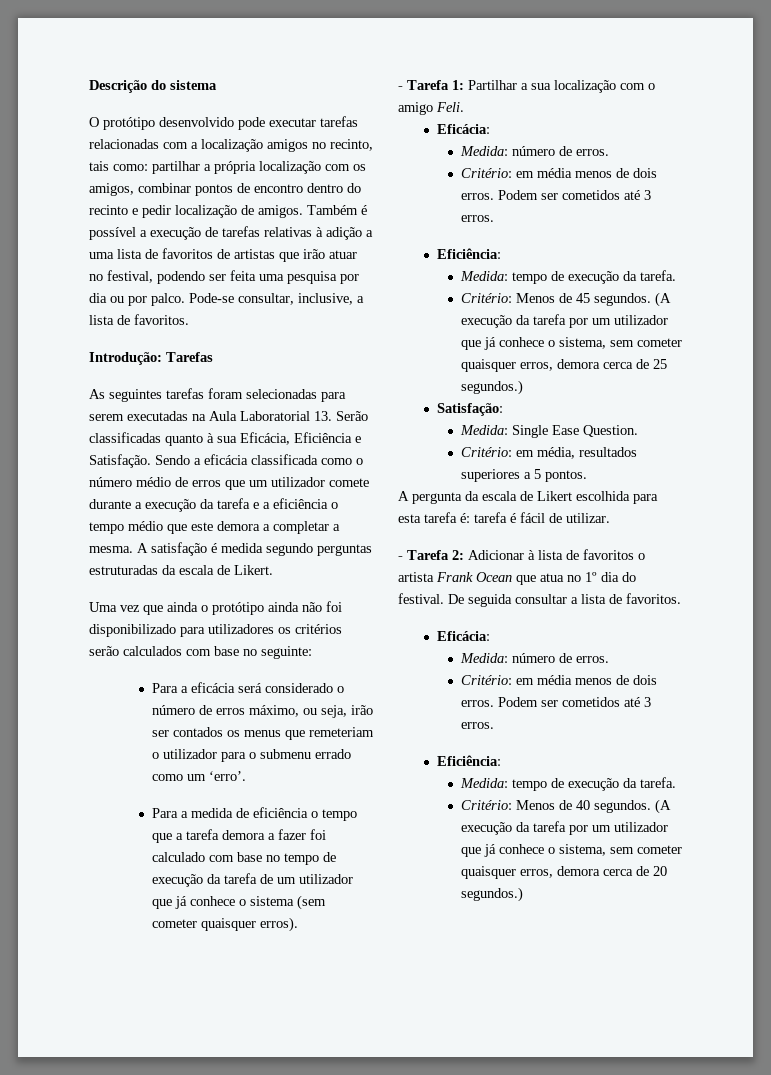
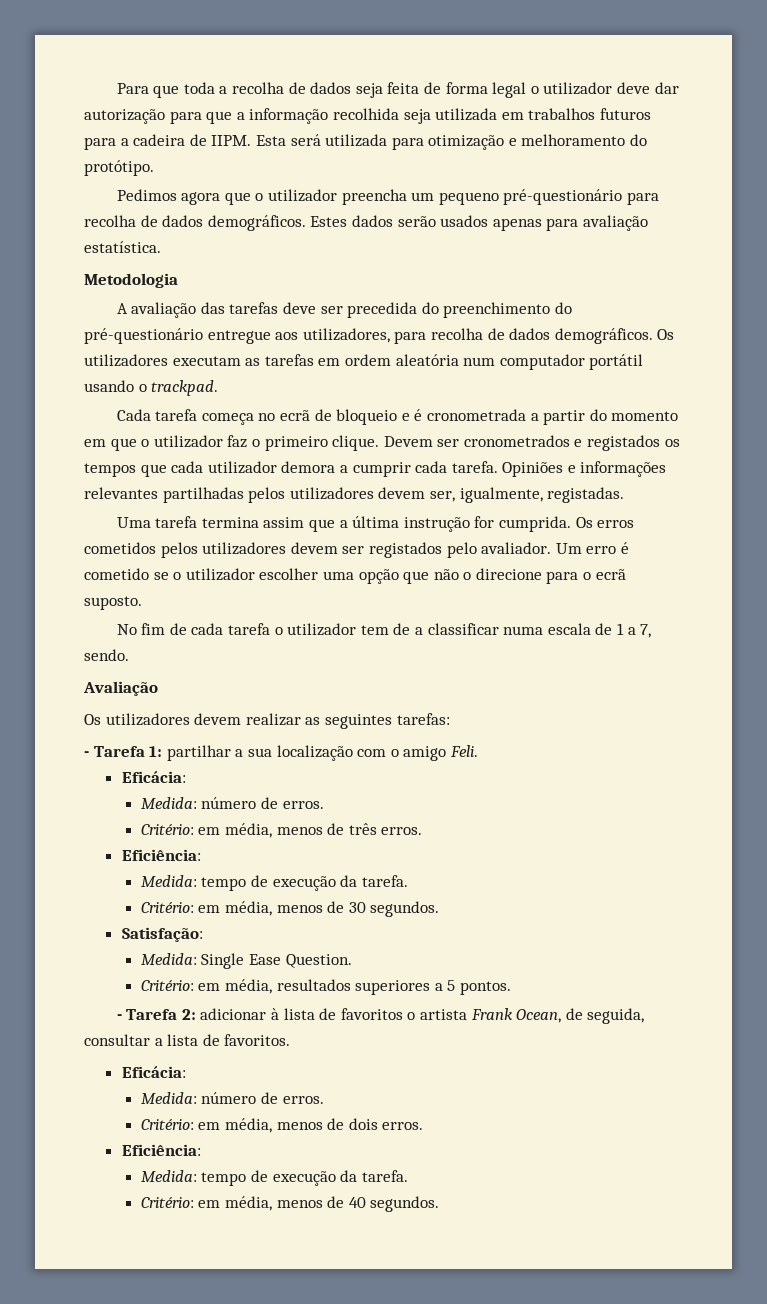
[89,80,217,93] [89,116,358,130] [89,139,373,152] [89,161,366,174] [89,183,361,196] [89,205,367,218] [89,226,373,240] [89,248,357,262] [89,270,359,284] [89,293,364,306] [89,314,189,325] [89,352,213,365] [89,388,346,402] [89,411,368,421] [89,432,361,446] [89,454,363,468] [89,477,369,490] [89,498,338,512] [89,521,340,534] [89,542,372,556] [89,565,273,575] [89,601,342,615] [89,624,342,637] [89,646,312,659] [151,682,344,693] [151,705,373,718] [151,727,374,740] [151,749,351,762] [151,771,246,781] [151,807,357,821] [151,829,326,843] [151,852,336,865] [151,873,353,887] [151,895,326,910] [151,917,298,932] Descrição do sistema // O protótipo desenvolvido pode executar tarefas relacionadas com a localização amigos no recinto, tais como: partilhar a própria localização com os amigos, combinar pontos de encontro dentro do recinto e pedir localização de amigos. Também é possível a execução de tarefas relativas à adição a uma lista de favoritos de artistas que irão atuar no festival, podendo ser feita uma pesquisa por dia ou por palco. Pode-se consultar, inclusive, a lista de favoritos. // Introdução: Tarefas // As seguintes tarefas foram selecionadas para serem executadas na Aula Laboratorial 13. Serão classificadas quanto à sua Eficácia, Eficiência e Satisfação. Sendo a eficácia classificada como o número médio de erros que um utilizador comete durante a execução da tarefa e a eficiência o tempo médio que este demora a completar a mesma. A satisfação é medida segundo perguntas estruturadas da escala de Likert. // Uma vez que ainda o protótipo ainda não foi disponibilizado para utilizadores os critérios serão calculados com base no seguinte: // Para a eficácia será considerado o número de erros máximo, ou seja, irão ser contados os menus que remeteriam o utilizador para o submenu errado como um ‘erro’. // Para a medida de eficiência o tempo que a tarefa demora a fazer foi calculado com base no tempo de execução da tarefa de um utilizador que já conhece o sistema (sem cometer quaisquer erros). -> [116,82,679,98] [84,108,651,124] [84,134,648,150] [84,160,154,176] [116,189,660,205] [84,215,648,231] [84,241,161,253] [84,273,178,288] [116,302,573,318] [84,328,675,344] [84,354,644,370] [84,380,219,396] [116,409,679,425] [84,435,680,451] [84,461,667,477] [84,487,625,503] [116,516,635,532] [84,542,629,558] [84,568,626,584] [84,596,142,610] [116,623,652,638] [84,649,129,661] [83,681,158,696] [84,713,450,729] Para que toda a recolha de dados seja feita de forma legal o utilizador deve dar autorização para que a informação recolhida seja utilizada em trabalhos futuros para a cadeira de IIPM. Esta será utilizada para otimização e melhoramento do protótipo. // Pedimos agora que o utilizador preencha um pequeno pré-questionário para recolha de dados demográficos. Estes dados serão usados apenas para avaliação estatística. // Metodologia // A avaliação das tarefas deve ser precedida do preenchimento do pré-questionário entregue aos utilizadores, para recolha de dados demográficos. Os utilizadores executam as tarefas em ordem aleatória num computador portátil usando o trackpad. // Cada tarefa começa no ecrã de bloqueio e é cronometrada a partir do momento em que o utilizador faz o primeiro clique. Devem ser cronometrados e registados os tempos que cada utilizador demora a cumprir cada tarefa. Opiniões e informações relevantes partilhadas pelos utilizadores devem ser, igualmente, registadas. // Uma tarefa termina assim que a última instrução for cumprida. Os erros cometidos pelos utilizadores devem ser registados pelo avaliador. Um erro é cometido se o utilizador escolher uma opção que não o direcione para o ecrã suposto. // No fim de cada tarefa o utilizador tem de a classificar numa escala de 1 a 7, sendo. // Avaliação // Os utilizadores devem realizar as seguintes tarefas:
[468,80,517,90] Partilhar -> [166,745,231,761] partilhar
[536,168,657,178] [460,190,651,200] [460,215,494,222] [437,248,502,259] [459,270,676,284] [460,292,671,307] [460,314,668,328] [460,337,682,350] [460,359,667,372] [460,380,523,395] média menos de dois erros. Podem ser cometidos até 3 erros. // Eficiência: // Medida: tempo de execução da tarefa. // Critério: Menos de 45 segundos. (A execução da tarefa por um utilizador que já conhece o sistema, sem cometer quaisquer erros, demora cerca de 25 segundos.) -> [225,823,423,838] [121,849,201,861] [140,875,408,891] [140,901,440,917] média, menos de três erros. // Eficiência: // Medida: tempo de execução da tarefa. // Critério: em média, menos de 30 segundos.
[398,491,658,504] [398,512,610,523] // A pergunta da escala de Likert escolhida para esta tarefa é: tarefa é fácil de utilizar. -> (511, 988) none
[468,550,524,560] Adicionar -> [200,1008,267,1020] adicionar
[476,572,636,585] [398,593,512,607] Ocean que atua no 1º dia do festival. De seguida -> [516,1008,645,1024] Ocean, de seguida,
[536,675,657,685] [460,697,651,707] [460,722,494,729] [437,755,502,766] [459,777,676,791] [460,799,671,814] [460,821,668,835] [460,844,682,857] [460,866,667,879] [460,887,523,902] média menos de dois erros. Podem ser cometidos até 3 erros. // Eficiência: // Medida: tempo de execução da tarefa. // Critério: Menos de 40 segundos. (A execução da tarefa por um utilizador que já conhece o sistema, sem cometer quaisquer erros, demora cerca de 20 segundos.) -> [225,1118,424,1133] [121,1144,201,1156] [140,1170,408,1186] [140,1196,440,1212] média, menos de dois erros. // Eficiência: // Medida: tempo de execução da tarefa. // Critério: em média, menos de 40 segundos.

